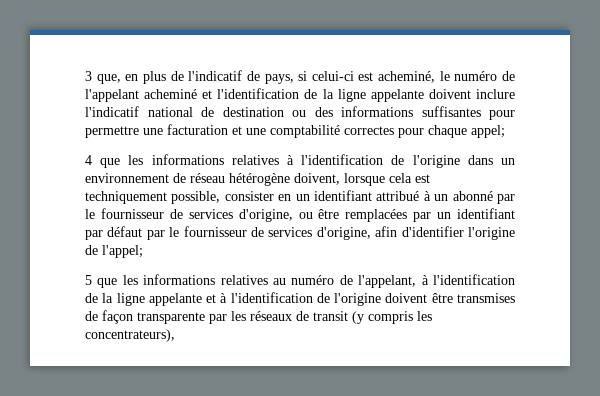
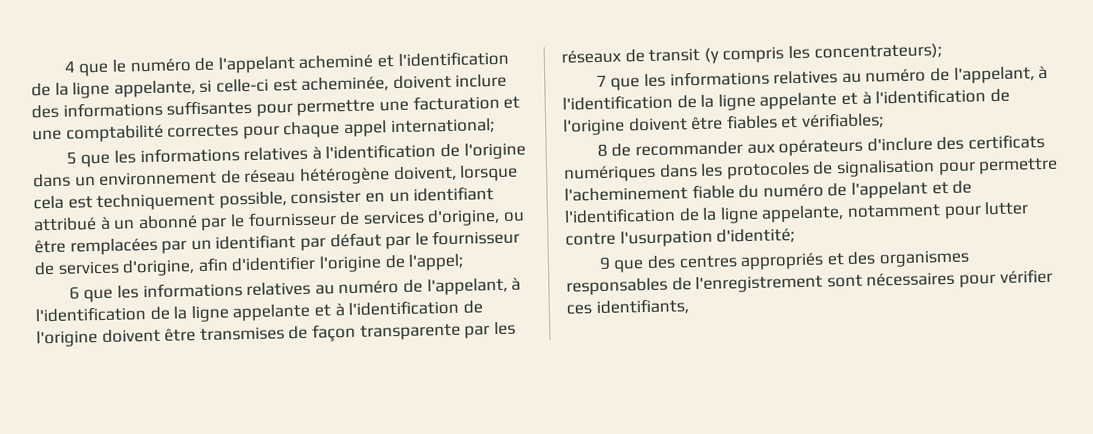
[85,70,436,84] 3 que, en plus de l'indicatif de pays, si celui-ci est acheminé, -> [63,60,110,77] 4 que
[370,89,515,102] [85,106,306,117] appelante doivent inclure l'indicatif national de destination ou -> [113,73,508,98] appelante, si celle-ci est acheminée, doivent inclure
[471,125,505,138] [85,155,92,165] appel; // 4 -> [343,118,495,138] [65,151,77,165] appel international; // 5
[85,275,92,285] 5 -> [68,286,80,300] 6
[85,329,175,342] concentrateurs), -> [813,43,942,61] [595,65,1049,91] [562,88,1010,111] [563,112,884,136] [596,133,1045,157] [563,157,1059,183] [564,180,973,202] [564,201,1030,224] [565,228,796,248] [598,249,970,273] [566,268,1053,296] [566,298,689,316] concentrateurs); // 7 que les informations relatives au numéro de l'appelant, à l'identification de la ligne appelante et à l'identification de l'origine doivent être fiables et vérifiables; // 8 de recommander aux opérateurs d'inclure des certificats numériques dans les protocoles de signalisation pour permettre l'acheminement fiable du numéro de l'appelant et de l'identification de la ligne appelante, notamment pour lutter contre l'usurpation d'identité; // 9 que des centres appropriés et des organismes responsables de l'enregistrement sont nécessaires pour vérifier ces identifiants,

